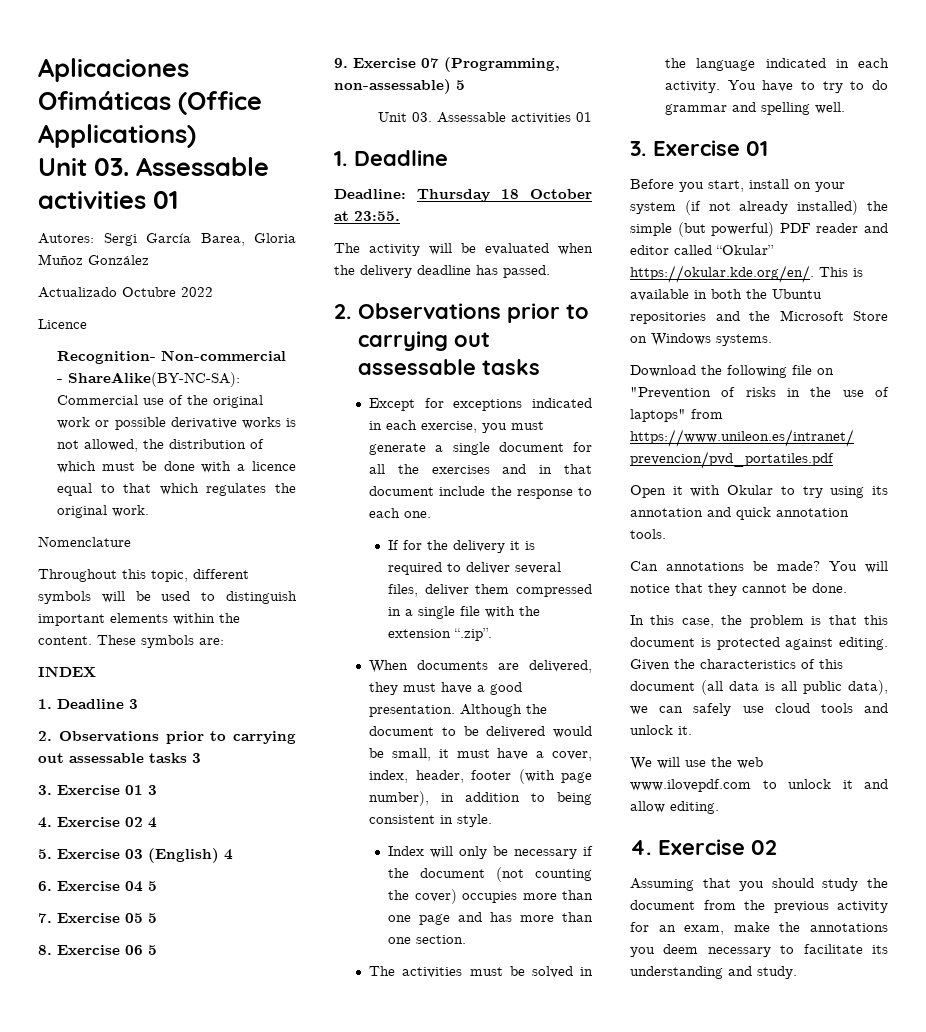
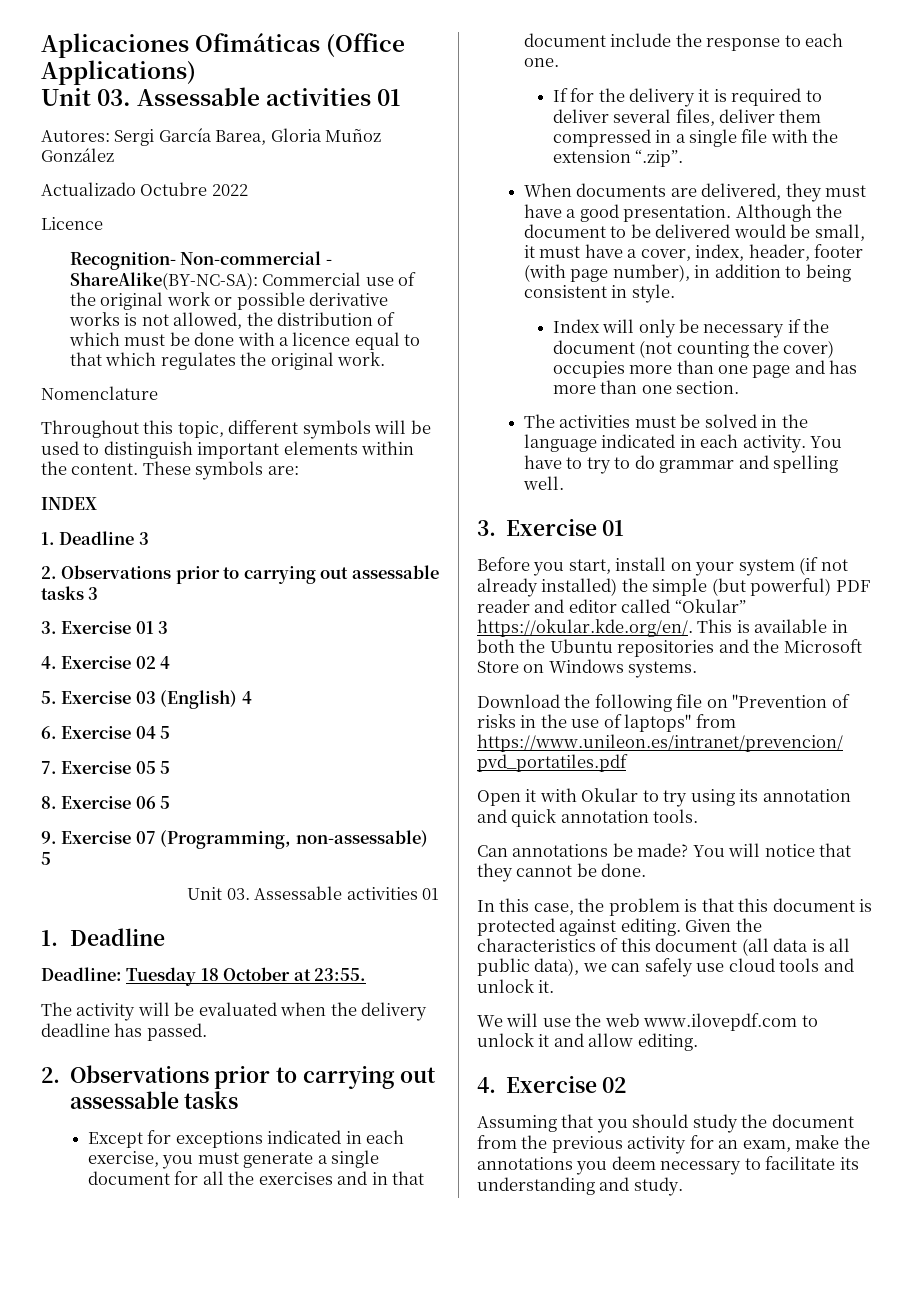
[417,189,490,202] Thursday -> [126,967,197,986] Tuesday

